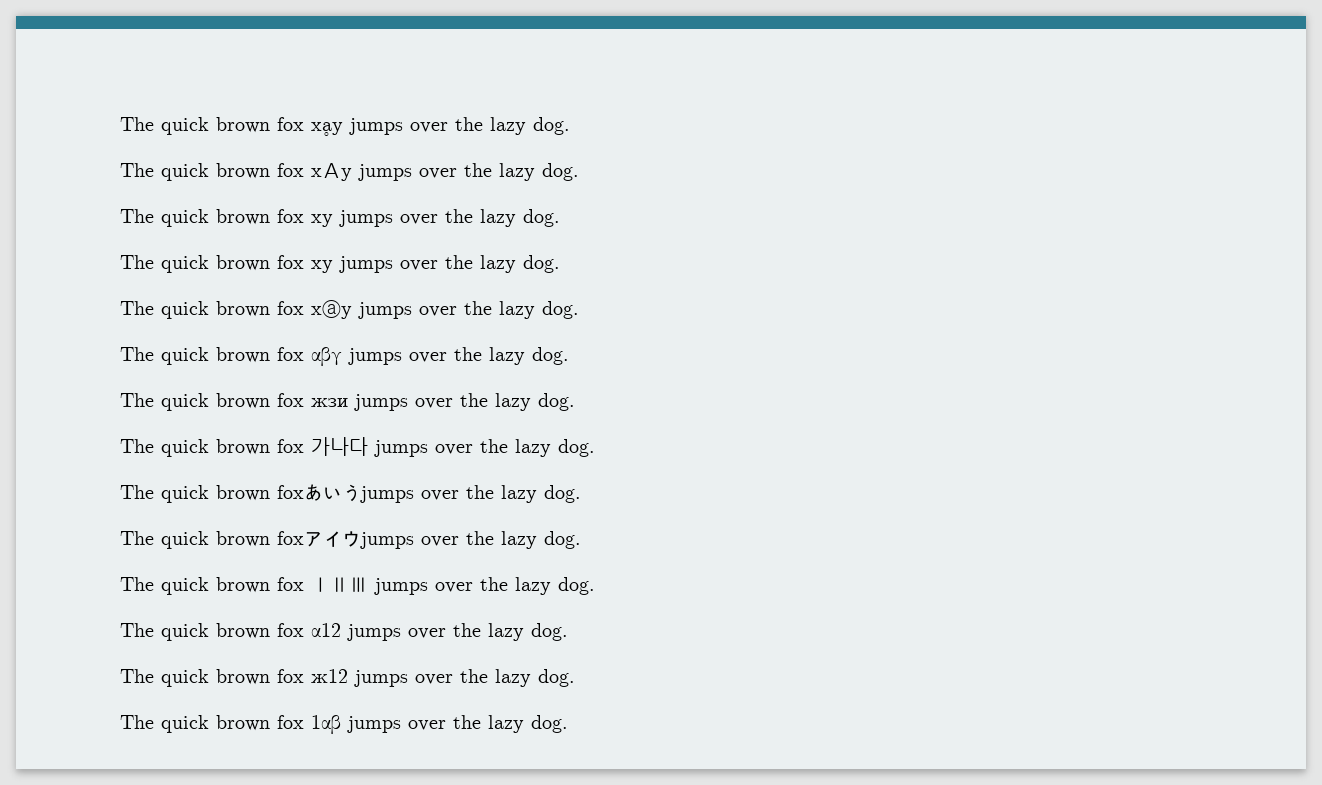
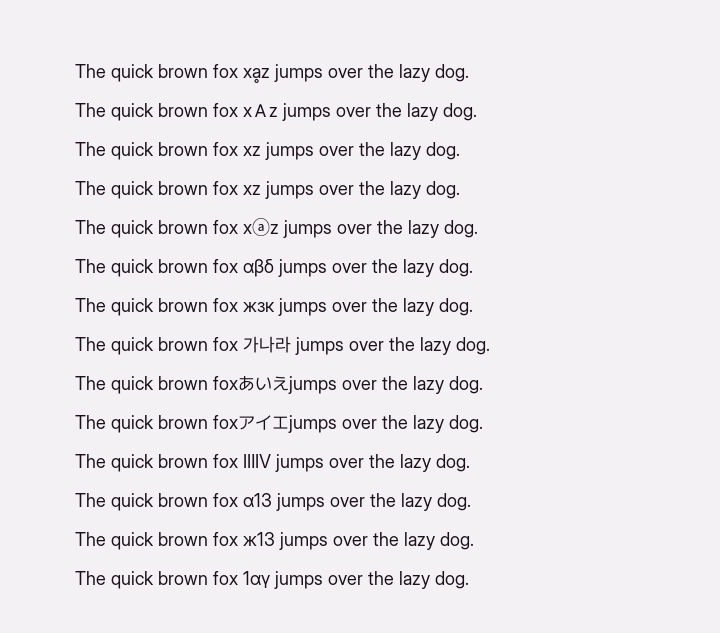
[120,117,343,136] The quick brown fox xḁy -> [75,64,270,83] The quick brown fox xḁz
[341,163,579,181] [120,209,560,227] [120,255,560,273] [120,300,579,319] [120,347,569,367] [120,393,575,411] [120,437,368,457] y jumps over the lazy dog. // The quick brown fox xy jumps over the lazy dog. // The quick brown fox xy jumps over the lazy dog. // The quick brown fox xⓐy jumps over the lazy dog. // The quick brown fox αβγ jumps over the lazy dog. // The quick brown fox жзи jumps over the lazy dog. // The quick brown fox 가나다 -> [269,103,477,121] [75,142,460,160] [75,181,460,199] [75,218,478,238] [75,259,473,277] [75,298,473,316] [75,336,291,355] z jumps over the lazy dog. // The quick brown fox xz jumps over the lazy dog. // The quick brown fox xz jumps over the lazy dog. // The quick brown fox xⓐz jumps over the lazy dog. // The quick brown fox αβδ jumps over the lazy dog. // The quick brown fox жзк jumps over the lazy dog. // The quick brown fox 가나라
[342,484,361,502] う -> [272,376,289,391] え
[342,531,581,549] [120,577,595,595] [120,623,568,641] [120,669,575,687] [120,715,341,735] ウjumps over the lazy dog. // The quick brown fox ⅠⅡⅢ jumps over the lazy dog. // The quick brown fox α12 jumps over the lazy dog. // The quick brown fox ж12 jumps over the lazy dog. // The quick brown fox 1αβ -> [272,415,483,433] [75,454,470,472] [75,493,471,511] [75,532,474,550] [75,571,270,589] エjumps over the lazy dog. // The quick brown fox ⅠⅡⅣ jumps over the lazy dog. // The quick brown fox α13 jumps over the lazy dog. // The quick brown fox ж13 jumps over the lazy dog. // The quick brown fox 1αγ

